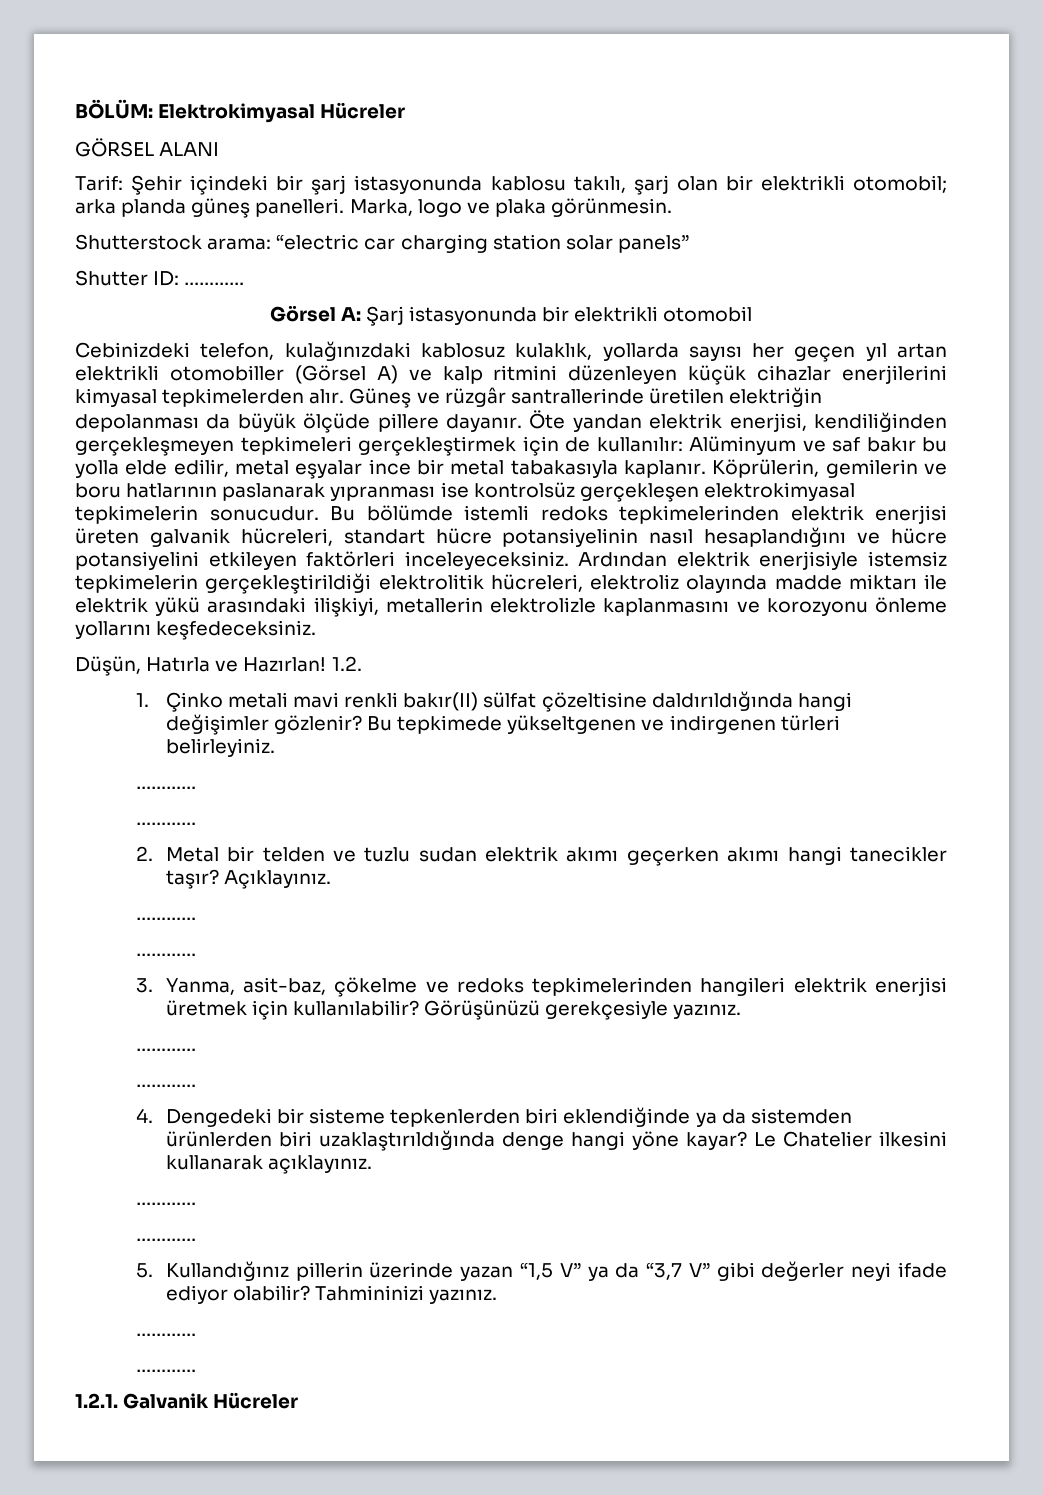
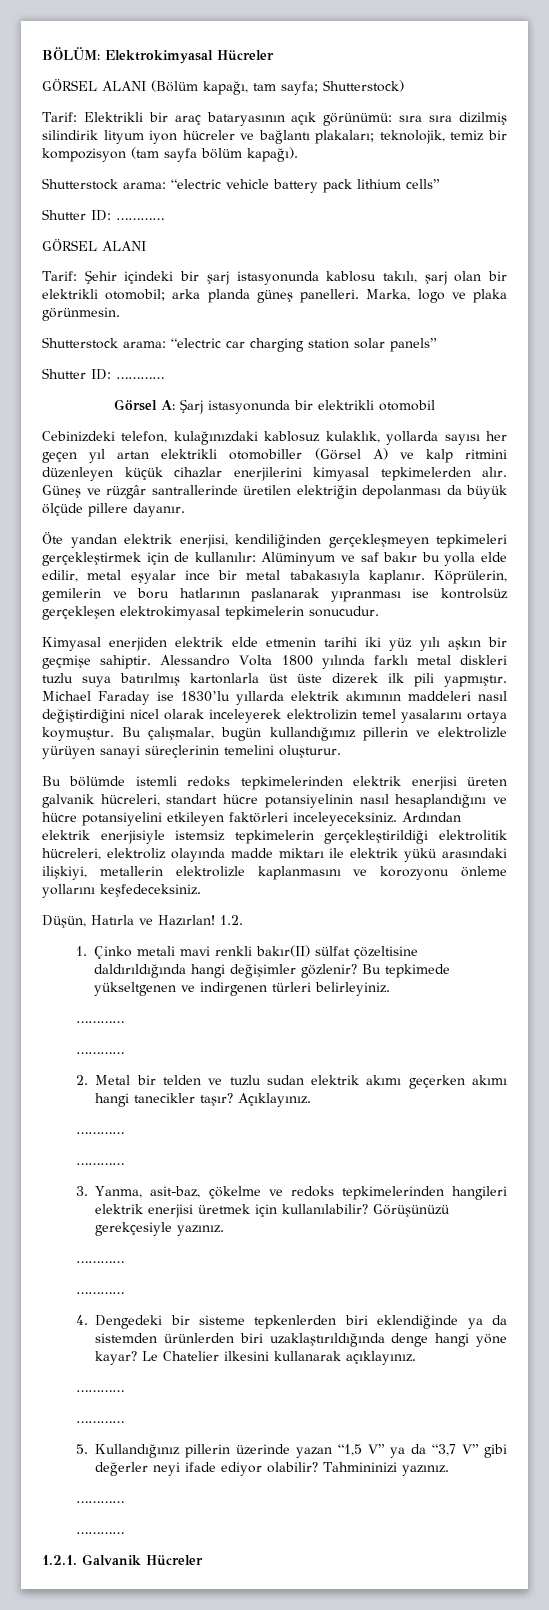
(406, 110) none -> [42,79,404,95] [42,112,507,126] [42,130,507,144] [42,147,298,162] [42,178,440,193] [42,209,164,221] // GÖRSEL ALANI (Bölüm kapağı, tam sayfa; Shutterstock) // Tarif: Elektrikli bir araç bataryasının açık görünümü: sıra sıra dizilmiş silindirik lityum iyon hücreler ve bağlantı plakaları; teknolojik, temiz bir kompozisyon (tam sayfa bölüm kapağı). // Shutterstock arama: “electric vehicle battery pack lithium cells” // Shutter ID: …………
(522, 423) none -> (185, 510) //
(319, 513) none -> [42,637,507,651] [42,655,507,669] [42,673,507,687] [42,691,507,705] [42,709,508,723] [42,727,508,741] [42,745,341,759] // Kimyasal enerjiden elektrik elde etmenin tarihi iki yüz yılı aşkın bir geçmişe sahiptir. Alessandro Volta 1800 yılında farklı metal diskleri tuzlu suya batırılmış kartonlarla üst üste dizerek ilk pili yapmıştır. Michael Faraday ise 1830’lu yıllarda elektrik akımının maddeleri nasıl değiştirdiğini nicel olarak inceleyerek elektrolizin temel yasalarını ortaya koymuştur. Bu çalışmalar, bugün kullandığımız pillerin ve elektrolizle yürüyen sanayi süreçlerinin temelini oluşturur. //

